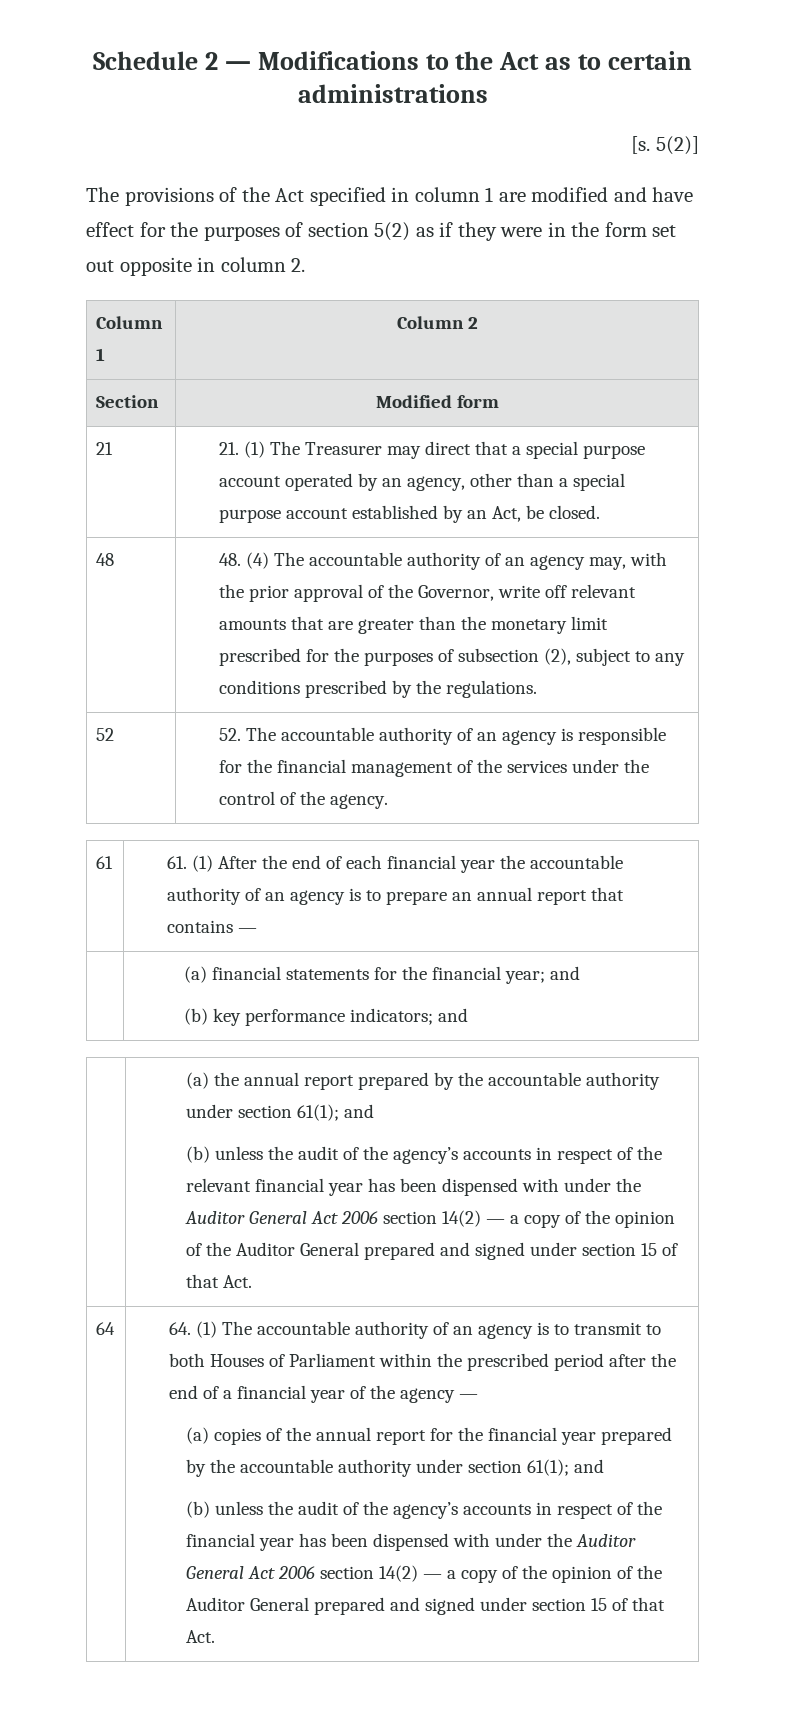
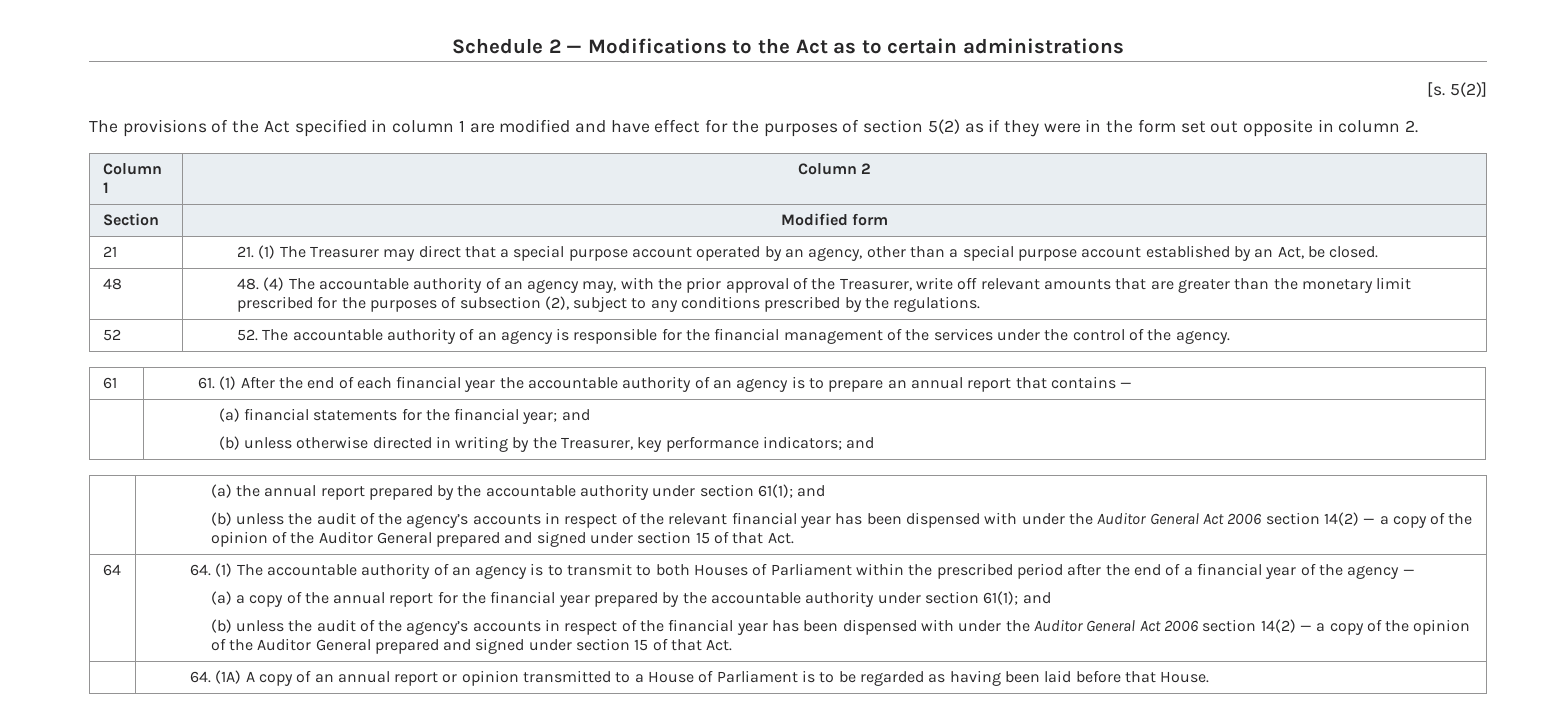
[418,585,495,601] Governor, -> [839,278,912,291] Treasurer,
(208, 1016) none -> [243,436,634,452] unless otherwise directed in writing by the Treasurer,
[213,1428,261,1445] copies -> [235,595,284,607] a copy
(215, 1636) none -> [189,670,1210,686] // | 64. (1A) A copy of an annual report or opinion transmitted to a House of Parliament is to be regarded as having been laid before that House.

